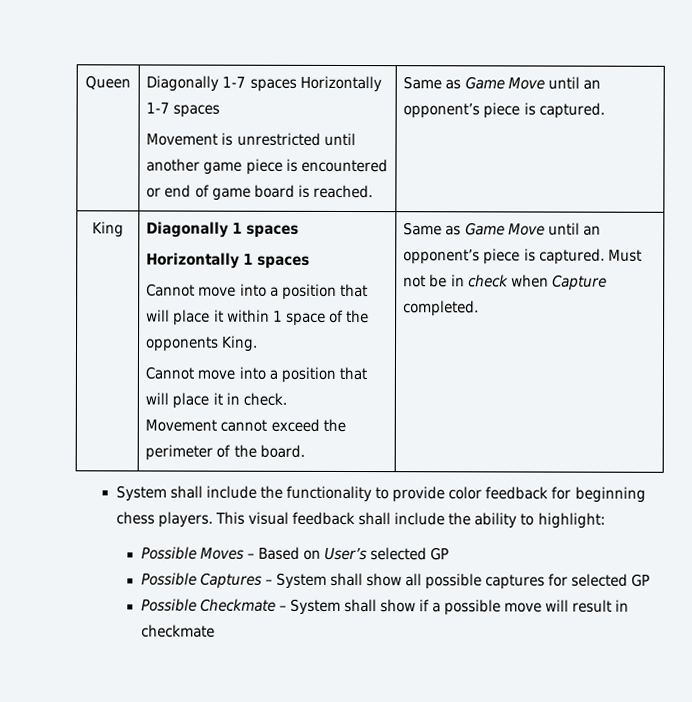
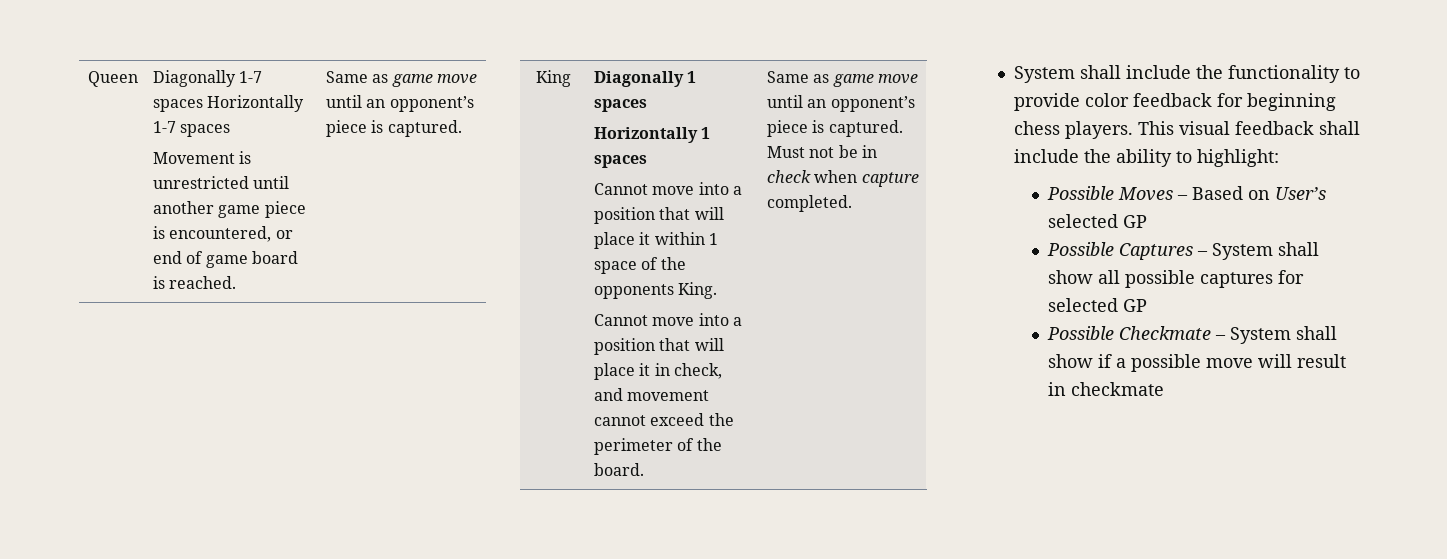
[300,158,388,173] encountered -> [169,226,272,242] encountered,
[464,76,545,90] Game Move -> [391,74,477,87] game move
[242,392,287,406] [145,419,218,432] check. // Movement -> [673,363,722,379] [593,388,710,401] check, and movement
[464,222,545,236] Game Move -> [832,74,918,87] game move
[551,274,607,291] Capture -> [861,172,919,187] capture

